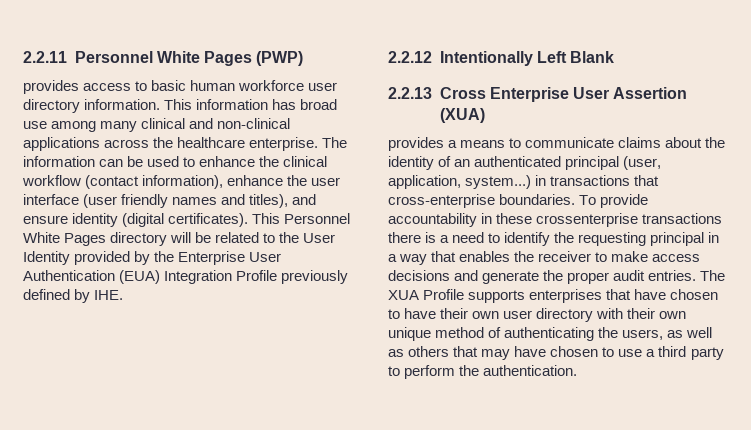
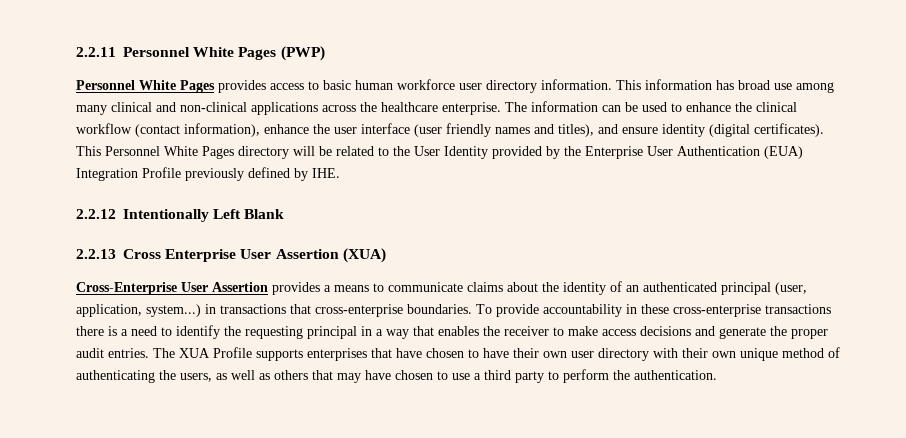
(304, 58) none -> [76,80,215,93] Personnel White Pages
(485, 115) none -> [76,282,268,295] Cross-Enterprise User Assertion
[536,213,639,227] crossenterprise -> [673,304,761,317] cross-enterprise

